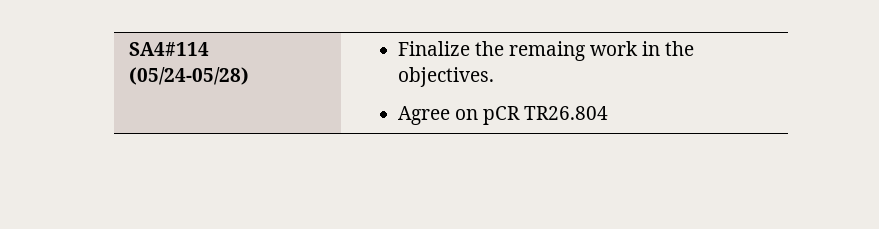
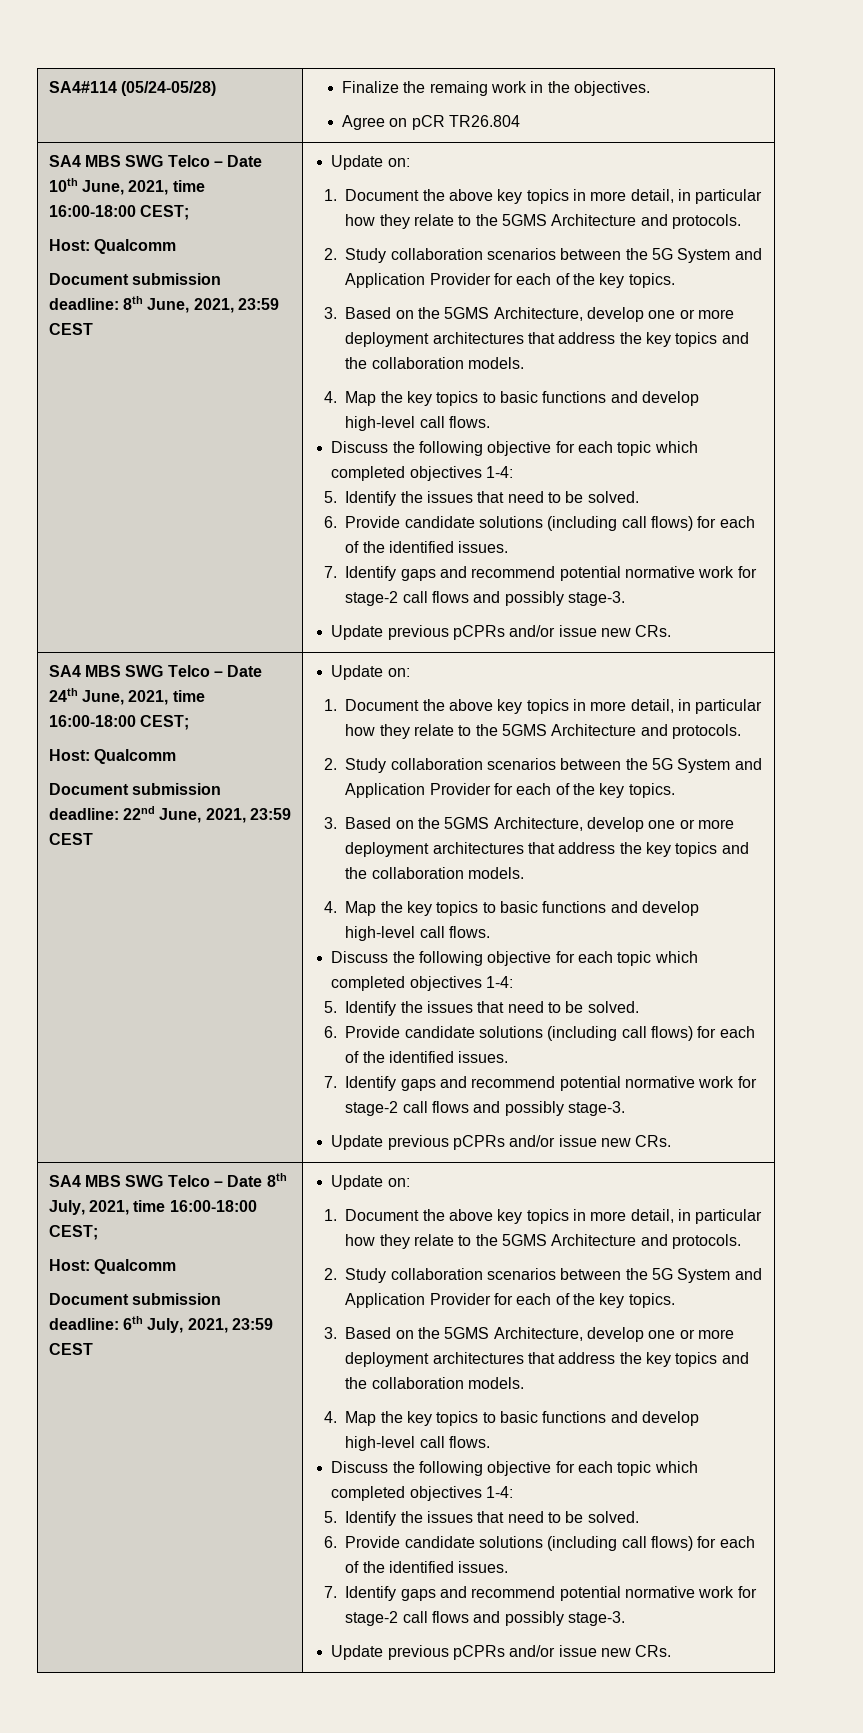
(608, 113) none -> [48,155,263,167] [48,178,205,195] [48,205,190,220] [48,239,177,254] [48,273,222,285] [48,296,280,313] [48,323,93,335] [331,155,410,170] [324,189,763,204] [345,214,742,229] [324,248,762,263] [345,273,675,288] [324,307,735,322] [345,332,749,347] [345,357,525,369] [324,391,700,406] [345,416,491,431] [331,441,698,456] [331,466,514,481] [324,491,639,506] [324,516,755,531] [345,541,509,553] [324,566,757,581] [345,591,626,606] [331,625,672,640] [48,665,263,677] [48,688,205,705] [48,715,190,730] [48,749,177,764] [48,783,222,795] [48,806,292,823] [48,833,93,845] [331,665,410,680] [324,699,763,714] [345,724,742,739] [324,758,762,773] [345,783,675,798] [324,817,735,832] [345,842,749,857] [345,867,525,879] [324,901,700,916] [345,926,491,941] [331,951,698,966] [331,976,514,991] [324,1001,639,1016] [324,1026,755,1041] [345,1051,509,1063] [324,1076,757,1091] [345,1101,626,1116] [331,1135,672,1150] [48,1173,287,1187] [48,1200,257,1215] [48,1225,98,1240] [48,1259,177,1274] [48,1293,222,1305] [48,1316,274,1333] [48,1343,93,1355] [331,1175,410,1190] [324,1209,763,1224] [345,1234,742,1249] [324,1268,762,1283] [345,1293,675,1308] [324,1327,735,1342] [345,1352,749,1367] [345,1377,525,1389] [324,1411,700,1426] [345,1436,491,1451] [331,1461,698,1476] [331,1486,514,1501] [324,1511,639,1526] [324,1536,755,1551] [345,1561,509,1573] [324,1586,757,1601] [345,1611,626,1626] [331,1645,672,1660] // SA4 MBS SWG Telco – Date 10th June, 2021, time 16:00-18:00 CEST; // Host: Qualcomm // Document submission deadline: 8th June, 2021, 23:59 CEST | Update on: // 1. Document the above key topics in more detail, in particular how they relate to the 5GMS Architecture and protocols. // 2. Study collaboration scenarios between the 5G System and Application Provider for each of the key topics. // 3. Based on the 5GMS Architecture, develop one or more deployment architectures that address the key topics and the collaboration models. // 4. Map the key topics to basic functions and develop high-level call flows. // Discuss the following objective for each topic which completed objectives 1-4: // 5. Identify the issues that need to be solved. // 6. Provide candidate solutions (including call flows) for each of the identified issues. // 7. Identify gaps and recommend potential normative work for stage-2 call flows and possibly stage-3. // Update previous pCPRs and/or issue new CRs. // SA4 MBS SWG Telco – Date 24th June, 2021, time 16:00-18:00 CEST; // Host: Qualcomm // Document submission deadline: 22nd June, 2021, 23:59 CEST | Update on: // 1. Document the above key topics in more detail, in particular how they relate to the 5GMS Architecture and protocols. // 2. Study collaboration scenarios between the 5G System and Application Provider for each of the key topics. // 3. Based on the 5GMS Architecture, develop one or more deployment architectures that address the key topics and the collaboration models. // 4. Map the key topics to basic functions and develop high-level call flows. // Discuss the following objective for each topic which completed objectives 1-4: // 5. Identify the issues that need to be solved. // 6. Provide candidate solutions (including call flows) for each of the identified issues. // 7. Identify gaps and recommend potential normative work for stage-2 call flows and possibly stage-3. // Update previous pCPRs and/or issue new CRs. // SA4 MBS SWG Telco – Date 8th July, 2021, time 16:00-18:00 CEST; // Host: Qualcomm // Document submission deadline: 6th July, 2021, 23:59 CEST | Update on: // 1. Document the above key topics in more detail, in particular how they relate to the 5GMS Architecture and protocols. // 2. Study collaboration scenarios between the 5G System and Application Provider for each of the key topics. // 3. Based on the 5GMS Architecture, develop one or more deployment architectures that address the key topics and the collaboration models. // 4. Map the key topics to basic functions and develop high-level call flows. // Discuss the following objective for each topic which completed objectives 1-4: // 5. Identify the issues that need to be solved. // 6. Provide candidate solutions (including call flows) for each of the identified issues. // 7. Identify gaps and recommend potential normative work for stage-2 call flows and possibly stage-3. // Update previous pCPRs and/or issue new CRs.

